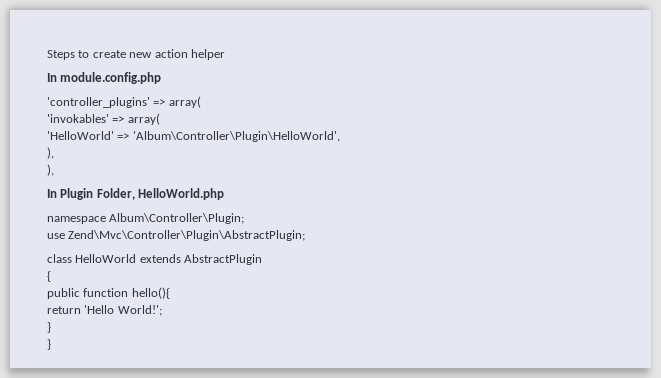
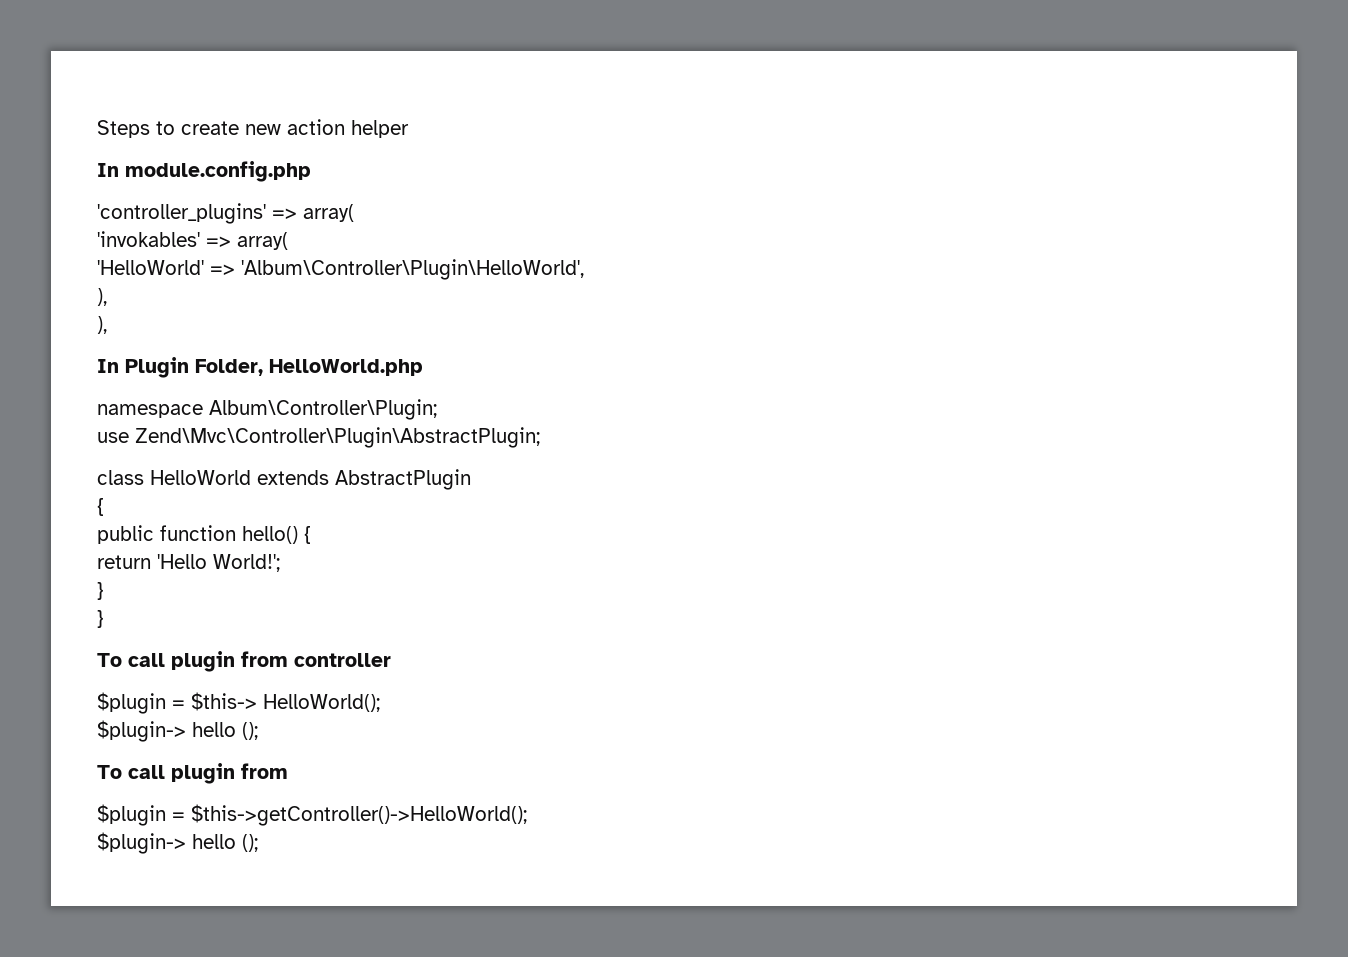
[131,287,170,299] hello(){ -> [242,526,311,544] hello() {
(51, 344) none -> [97,651,391,672] [97,692,380,714] [97,720,258,742] [97,763,288,784] [97,804,527,826] [97,832,258,854] // To call plugin from controller // $plugin = $this-> HelloWorld(); // $plugin-> hello (); // To call plugin from // $plugin = $this->getController()->HelloWorld(); // $plugin-> hello ();

